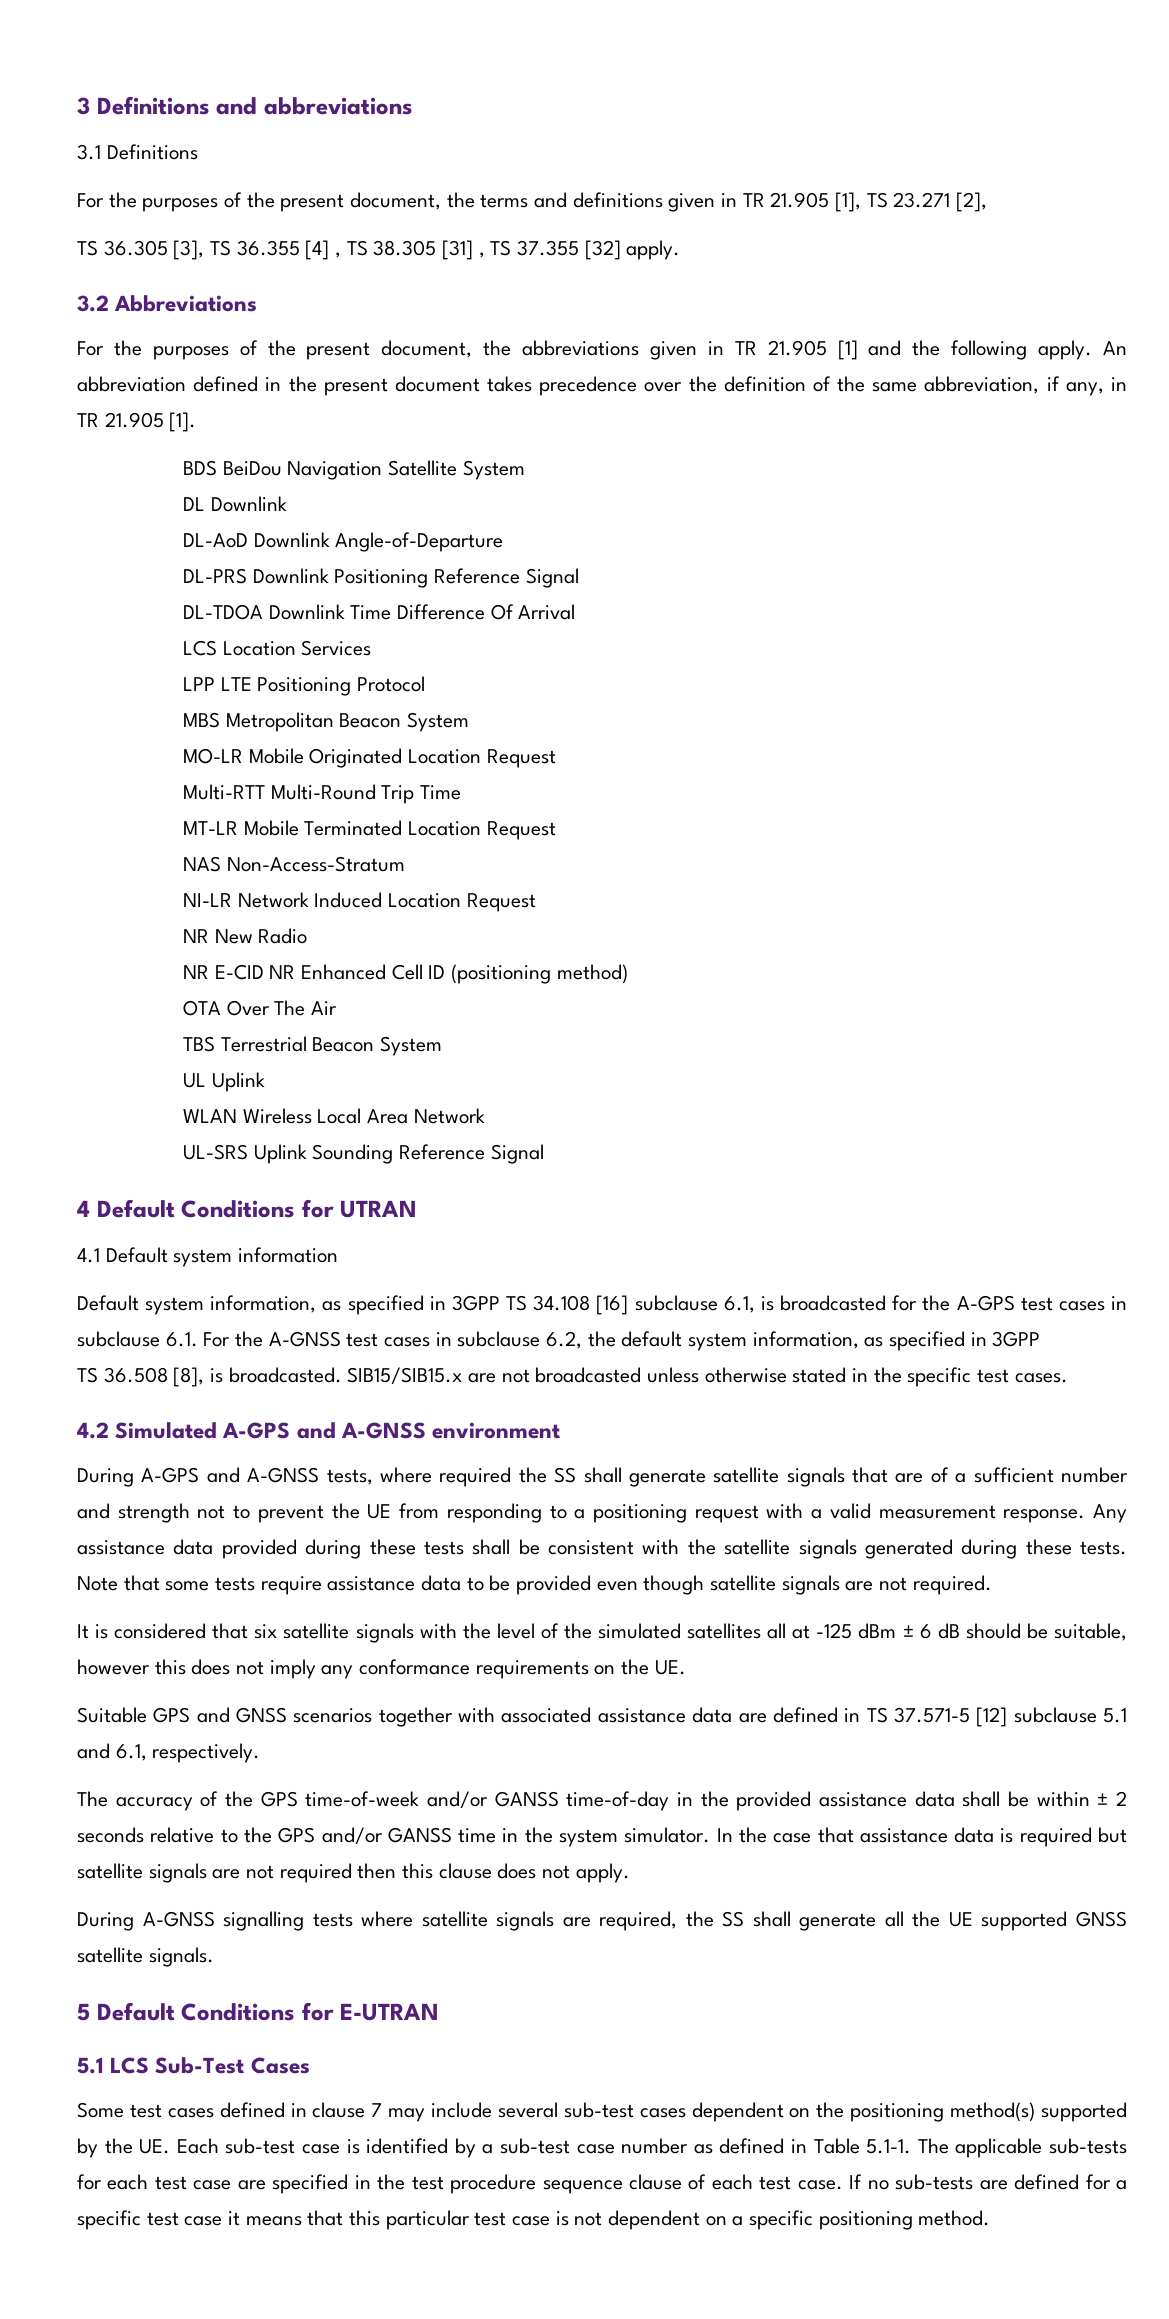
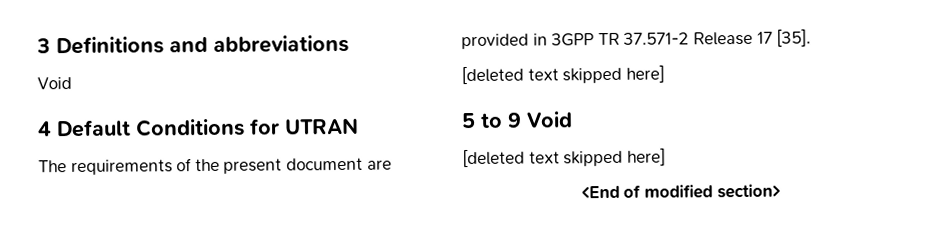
[77,144,198,160] [77,192,988,212] [77,240,681,260] [77,295,258,312] [77,340,1128,360] [77,376,1127,396] [77,412,197,432] [182,460,525,480] [182,496,287,512] [182,532,504,552] [182,568,579,588] [182,604,576,620] [182,640,372,656] [182,676,425,696] [182,712,469,732] [182,748,556,768] [182,784,461,804] [182,820,556,840] [182,856,405,872] [182,892,536,912] [182,928,308,944] [182,964,628,984] [182,1000,337,1016] [182,1036,442,1056] [182,1072,265,1092] [182,1108,485,1124] [182,1144,544,1164] 3.1 Definitions // For the purposes of the present document, the terms and definitions given in TR 21.905 [1], TS 23.271 [2], // TS 36.305 [3], TS 36.355 [4] , TS 38.305 [31] , TS 37.355 [32] apply. // 3.2 Abbreviations // For the purposes of the present document, the abbreviations given in TR 21.905 [1] and the following apply. An abbreviation defined in the present document takes precedence over the definition of the same abbreviation, if any, in TR 21.905 [1]. // BDS BeiDou Navigation Satellite System // DL Downlink // DL-AoD Downlink Angle-of-Departure // DL-PRS Downlink Positioning Reference Signal // DL-TDOA Downlink Time Difference Of Arrival // LCS Location Services // LPP LTE Positioning Protocol // MBS Metropolitan Beacon System // MO-LR Mobile Originated Location Request // Multi-RTT Multi-Round Trip Time // MT-LR Mobile Terminated Location Request // NAS Non-Access-Stratum // NI-LR Network Induced Location Request // NR New Radio // NR E-CID NR Enhanced Cell ID (positioning method) // OTA Over The Air // TBS Terrestrial Beacon System // UL Uplink // WLAN Wireless Local Area Network // UL-SRS Uplink Sounding Reference Signal -> [37,77,72,90] Void
[77,1247,339,1267] [77,1295,1127,1315] [77,1331,1041,1351] [77,1367,1068,1387] [77,1422,561,1439] [77,1467,1129,1487] [77,1503,1127,1523] [77,1539,1127,1559] [77,1575,992,1595] [77,1623,1127,1643] [77,1659,686,1679] [77,1707,1128,1727] [77,1743,261,1763] [77,1791,1127,1811] [77,1827,1127,1847] [77,1863,630,1883] [77,1911,1127,1931] [77,1947,214,1967] [77,2002,440,2021] [77,2057,310,2074] [77,2102,1127,2122] [77,2138,1128,2158] [77,2174,1128,2194] [77,2210,991,2230] 4.1 Default system information // Default system information, as specified in 3GPP TS 34.108 [16] subclause 6.1, is broadcasted for the A-GPS test cases in subclause 6.1. For the A-GNSS test cases in subclause 6.2, the default system information, as specified in 3GPP // TS 36.508 [8], is broadcasted. SIB15/SIB15.x are not broadcasted unless otherwise stated in the specific test cases. // 4.2 Simulated A-GPS and A-GNSS environment // During A-GPS and A-GNSS tests, where required the SS shall generate satellite signals that are of a sufficient number and strength not to prevent the UE from responding to a positioning request with a valid measurement response. Any assistance data provided during these tests shall be consistent with the satellite signals generated during these tests. Note that some tests require assistance data to be provided even though satellite signals are not required. // It is considered that six satellite signals with the level of the simulated satellites all at -125 dBm ± 6 dB should be suitable, however this does not imply any conformance requirements on the UE. // Suitable GPS and GNSS scenarios together with associated assistance data are defined in TS 37.571-5 [12] subclause 5.1 and 6.1, respectively. // The accuracy of the GPS time-of-week and/or GANSS time-of-day in the provided assistance data shall be within ± 2 seconds relative to the GPS and/or GANSS time in the system simulator. In the case that assistance data is required but satellite signals are not required then this clause does not apply. // During A-GNSS signalling tests where satellite signals are required, the SS shall generate all the UE supported GNSS satellite signals. // 5 Default Conditions for E-UTRAN // 5.1 LCS Sub-Test Cases // Some test cases defined in clause 7 may include several sub-test cases dependent on the positioning method(s) supported by the UE. Each sub-test case is identified by a sub-test case number as defined in Table 5.1-1. The applicable sub-tests for each test case are specified in the test procedure sequence clause of each test case. If no sub-tests are defined for a specific test case it means that this particular test case is not dependent on a specific positioning method. -> [38,157,392,176] [461,28,812,50] [461,64,665,85] [461,111,573,129] [462,147,666,168] [580,183,781,199] The requirements of the present document are provided in 3GPP TR 37.571-2 Release 17 [35]. // [deleted text skipped here] // 5 to 9 Void // [deleted text skipped here] // <End of modified section>

